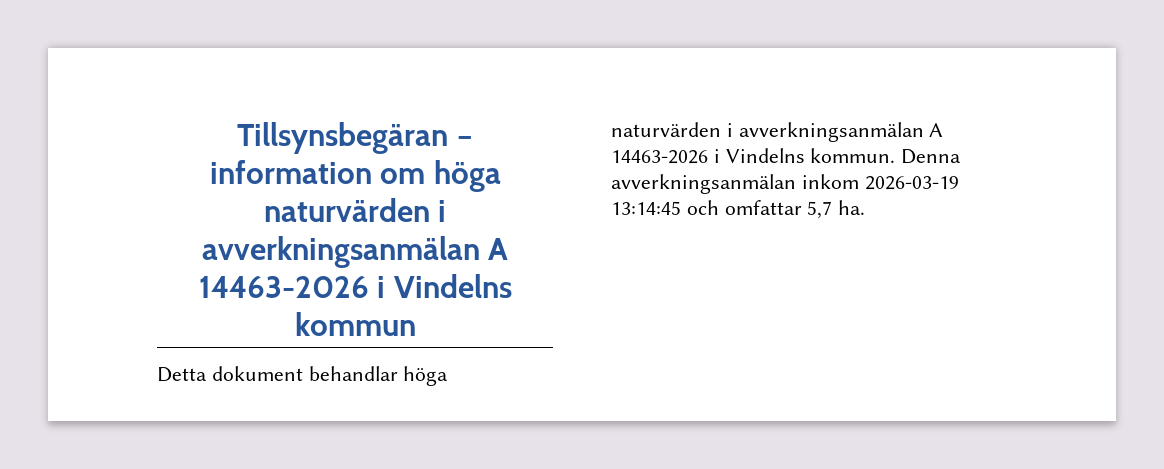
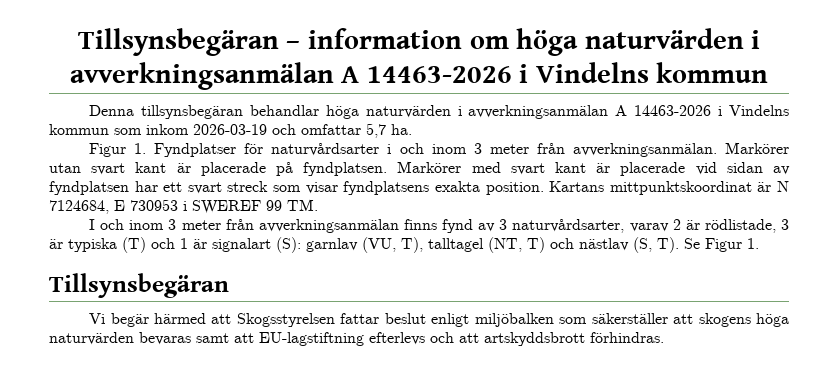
[157,366,303,382] Detta dokument -> [89,105,243,119] Denna tillsynsbegäran
[810,148,962,164] [611,174,796,194] kommun. Denna avverkningsanmälan -> [49,124,142,135] kommun som
[611,201,681,215] 13:14:45 -> (267, 129) none
(866, 207) none -> [89,142,790,157] [49,161,791,176] [49,181,790,195] [49,199,318,214] [89,219,789,233] [49,237,759,253] [49,273,229,298] [89,313,790,327] [49,332,664,346] // Figur 1. Fyndplatser för naturvårdsarter i och inom 3 meter från avverkningsanmälan. Markörer utan svart kant är placerade på fyndplatsen. Markörer med svart kant är placerade vid sidan av fyndplatsen har ett svart streck som visar fyndplatsens exakta position. Kartans mittpunktskoordinat är N 7124684, E 730953 i SWEREF 99 TM. // I och inom 3 meter från avverkningsanmälan finns fynd av 3 naturvårdsarter, varav 2 är rödlistade, 3 är typiska (T) och 1 är signalart (S): garnlav (VU, T), talltagel (NT, T) och nästlav (S, T). Se Figur 1. // Tillsynsbegäran // Vi begär härmed att Skogsstyrelsen fattar beslut enligt miljöbalken som säkerställer att skogens höga naturvärden bevaras samt att EU-lagstiftning efterlevs och att artskyddsbrott förhindras.

